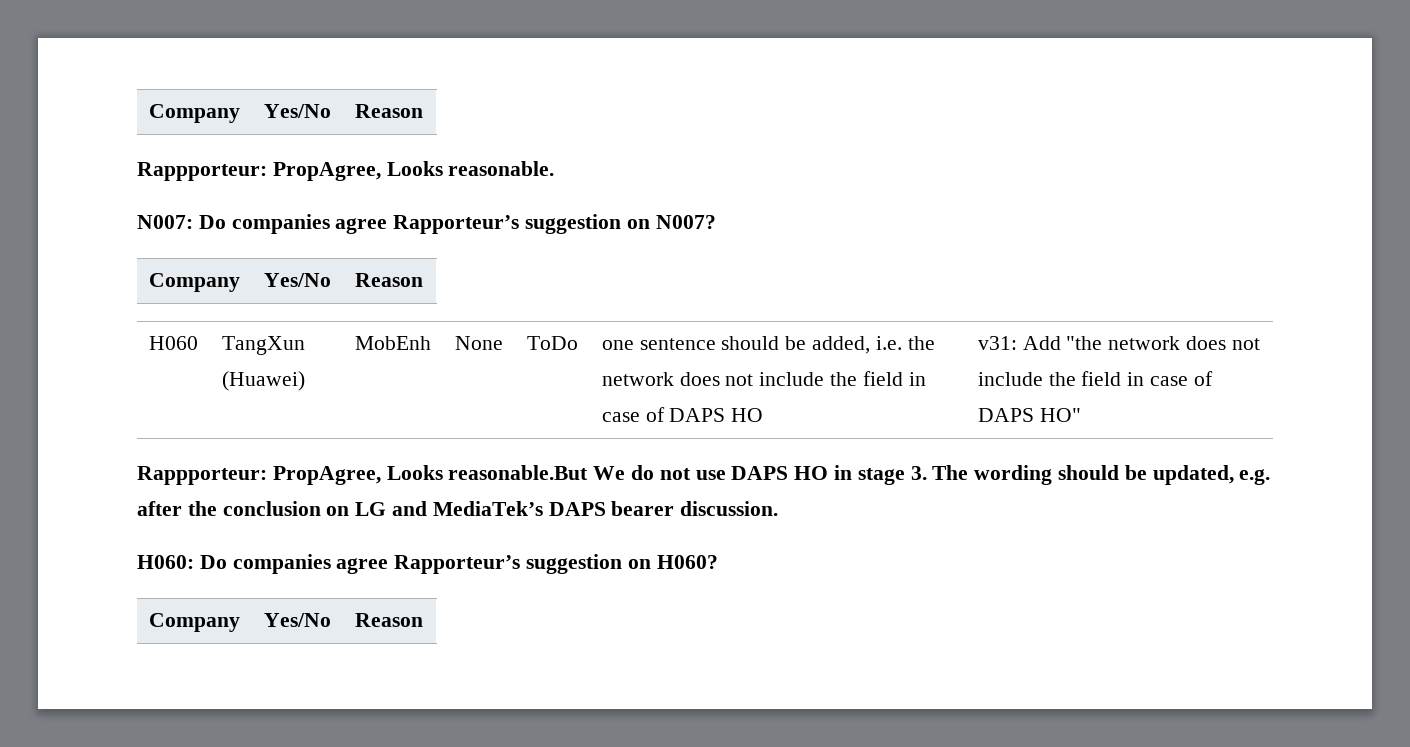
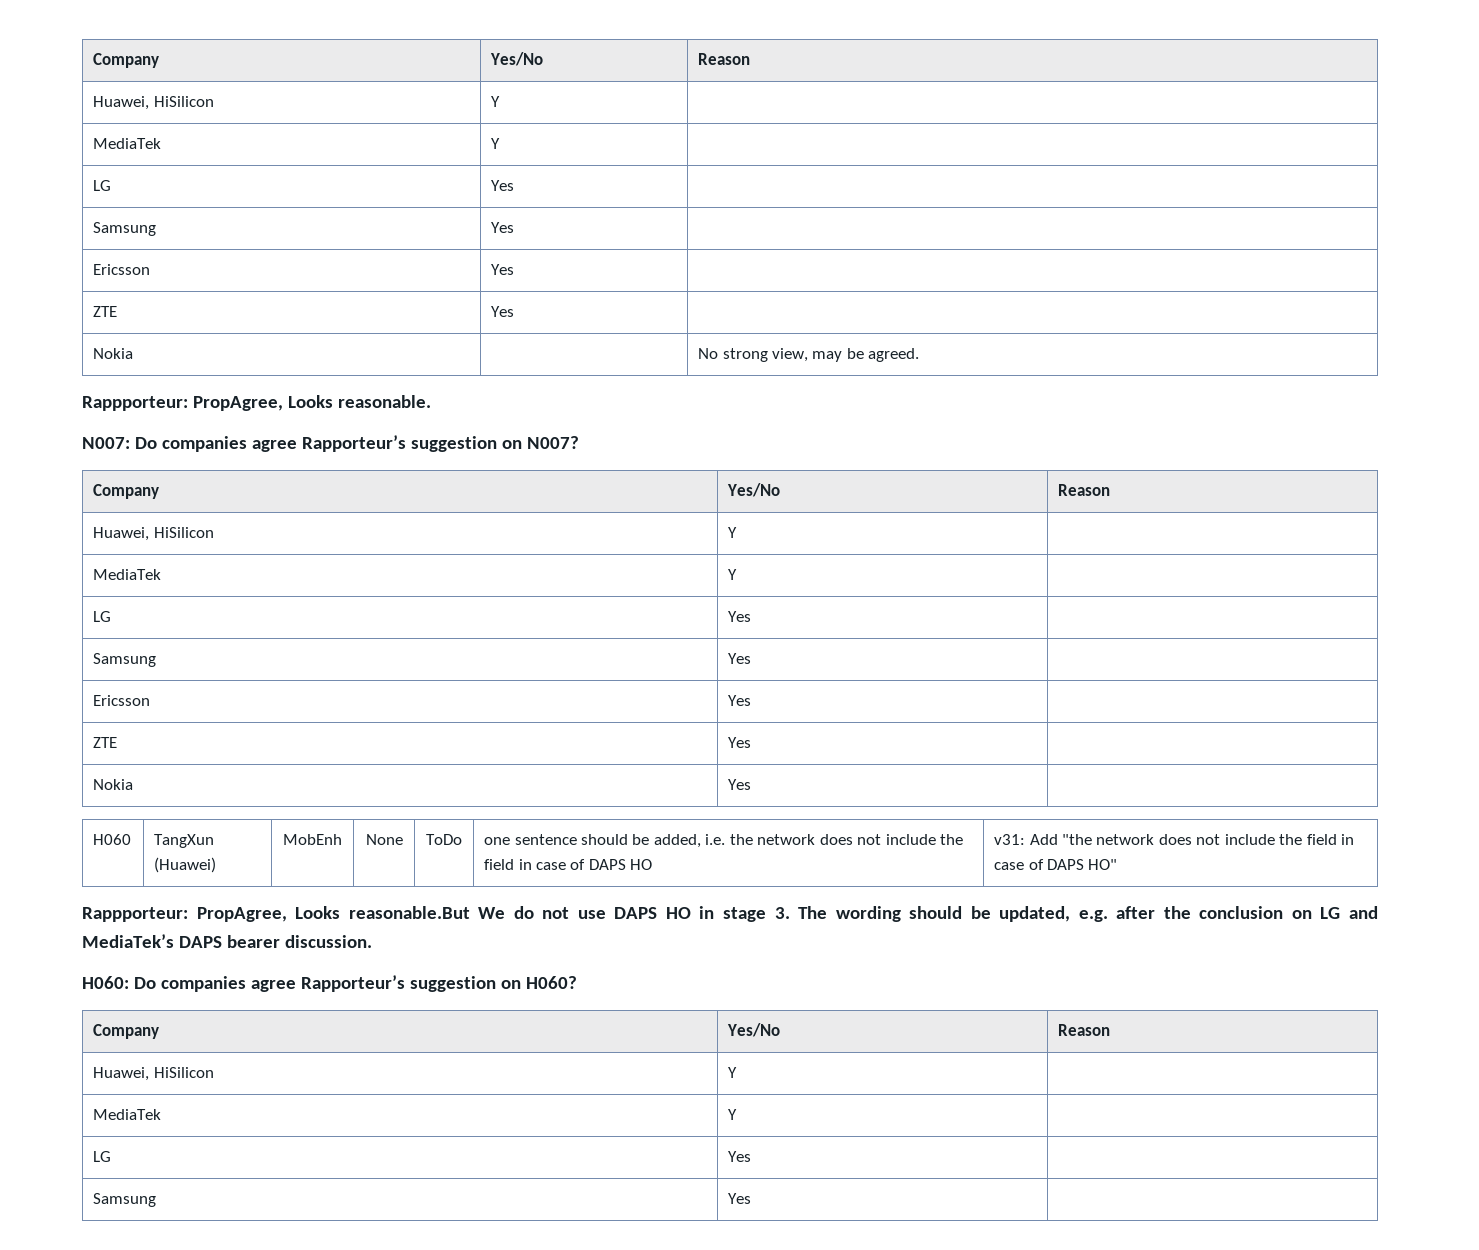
[148,104,240,123] [263,104,331,118] [354,104,423,118] Company | Yes/No | Reason -> [93,53,160,68] [490,52,544,66] [698,53,751,65] [93,96,214,110] [491,96,501,107] [93,138,162,149] [491,138,501,149] [93,180,112,191] [491,180,515,191] [93,222,157,236] [491,222,515,233] [93,264,151,275] [491,264,515,275] [93,306,118,317] [491,306,515,317] [93,348,134,359] [698,348,920,362] Company | Yes/No | Reason // Huawei, HiSilicon | Y | // MediaTek | Y | // LG | Yes | // Samsung | Yes | // Ericsson | Yes | // ZTE | Yes | // Nokia | | No strong view, may be agreed.
(423, 280) none -> [93,527,214,541] [728,527,738,538] [93,569,162,580] [728,569,738,580] [93,611,112,622] [728,611,752,622] [93,653,157,667] [728,653,752,664] [93,695,151,706] [728,695,752,706] [93,737,118,748] [728,737,752,748] [93,779,134,790] [728,779,752,790] // Huawei, HiSilicon | Y | // MediaTek | Y | // LG | Yes | // Samsung | Yes | // Ericsson | Yes | // ZTE | Yes | // Nokia | Yes |
(423, 620) none -> [93,1067,214,1081] [728,1067,738,1078] [93,1109,162,1120] [728,1109,738,1120] [93,1151,112,1162] [728,1151,752,1162] [93,1193,157,1207] [728,1193,752,1204] // Huawei, HiSilicon | Y | // MediaTek | Y | // LG | Yes | // Samsung | Yes |

